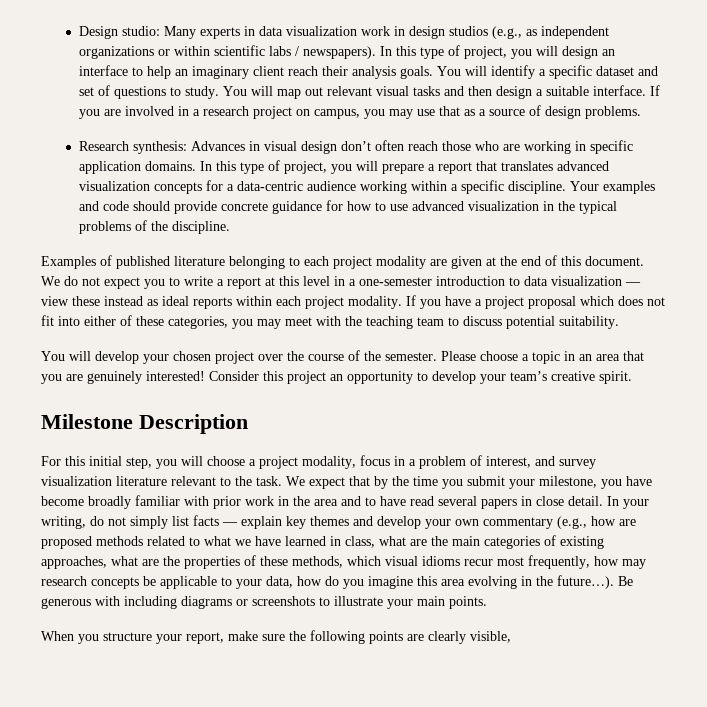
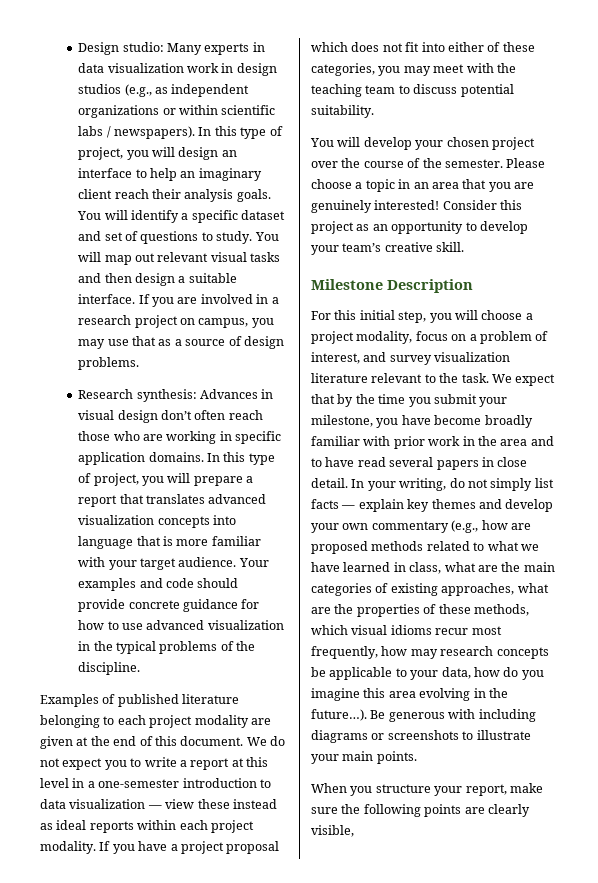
[205,180,566,194] for a data-centric audience working within a specific discipline. -> [213,515,237,525] [78,536,261,549] [78,557,237,570] into language that is more familiar with your target audience.
(326, 377) none -> [356,224,370,231] as
[599,371,632,384] spirit. -> [436,242,465,252] skill.
[394,456,405,466] in -> [451,334,467,341] on

